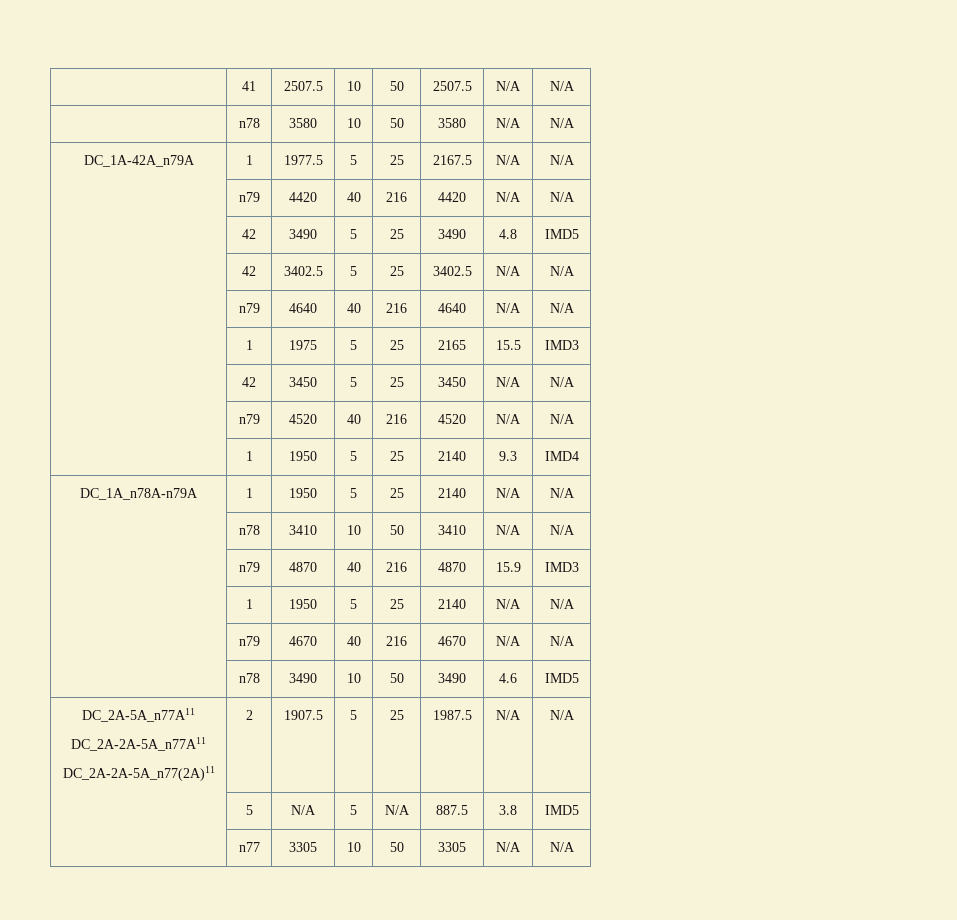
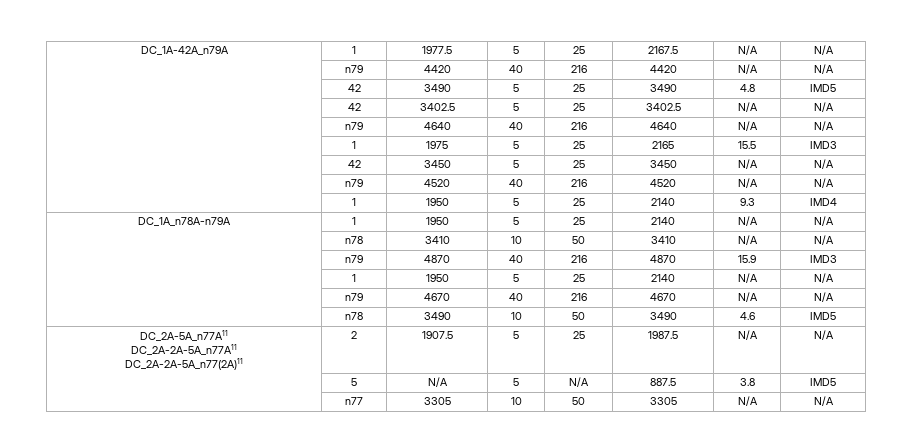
[242,81,256,91] [283,81,323,91] [346,81,361,91] [389,81,404,91] [432,81,472,91] [496,81,521,91] [549,81,575,91] [238,118,260,128] [289,118,317,128] [346,118,361,128] [389,118,404,128] [438,118,466,128] [496,118,521,128] [549,118,575,128] | 41 | 2507.5 | 10 | 50 | 2507.5 | N/A | N/A // | n78 | 3580 | 10 | 50 | 3580 | N/A | N/A // -> (140, 50) none

